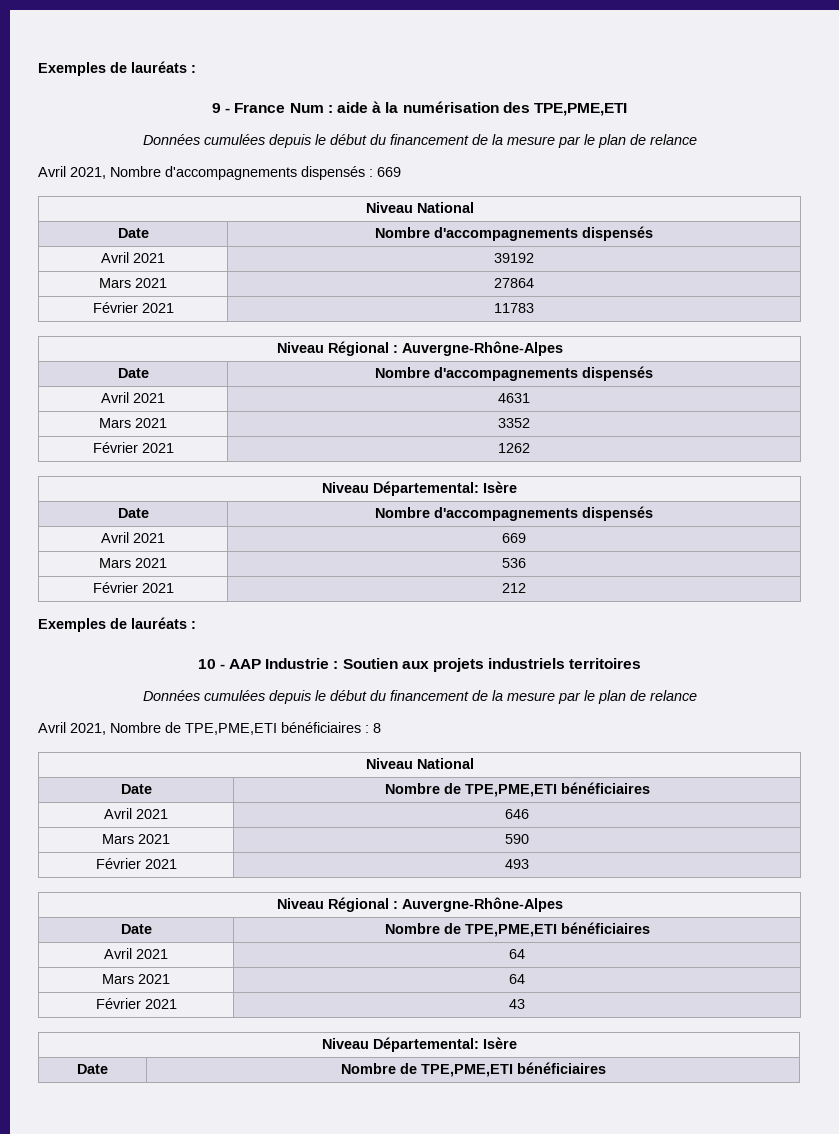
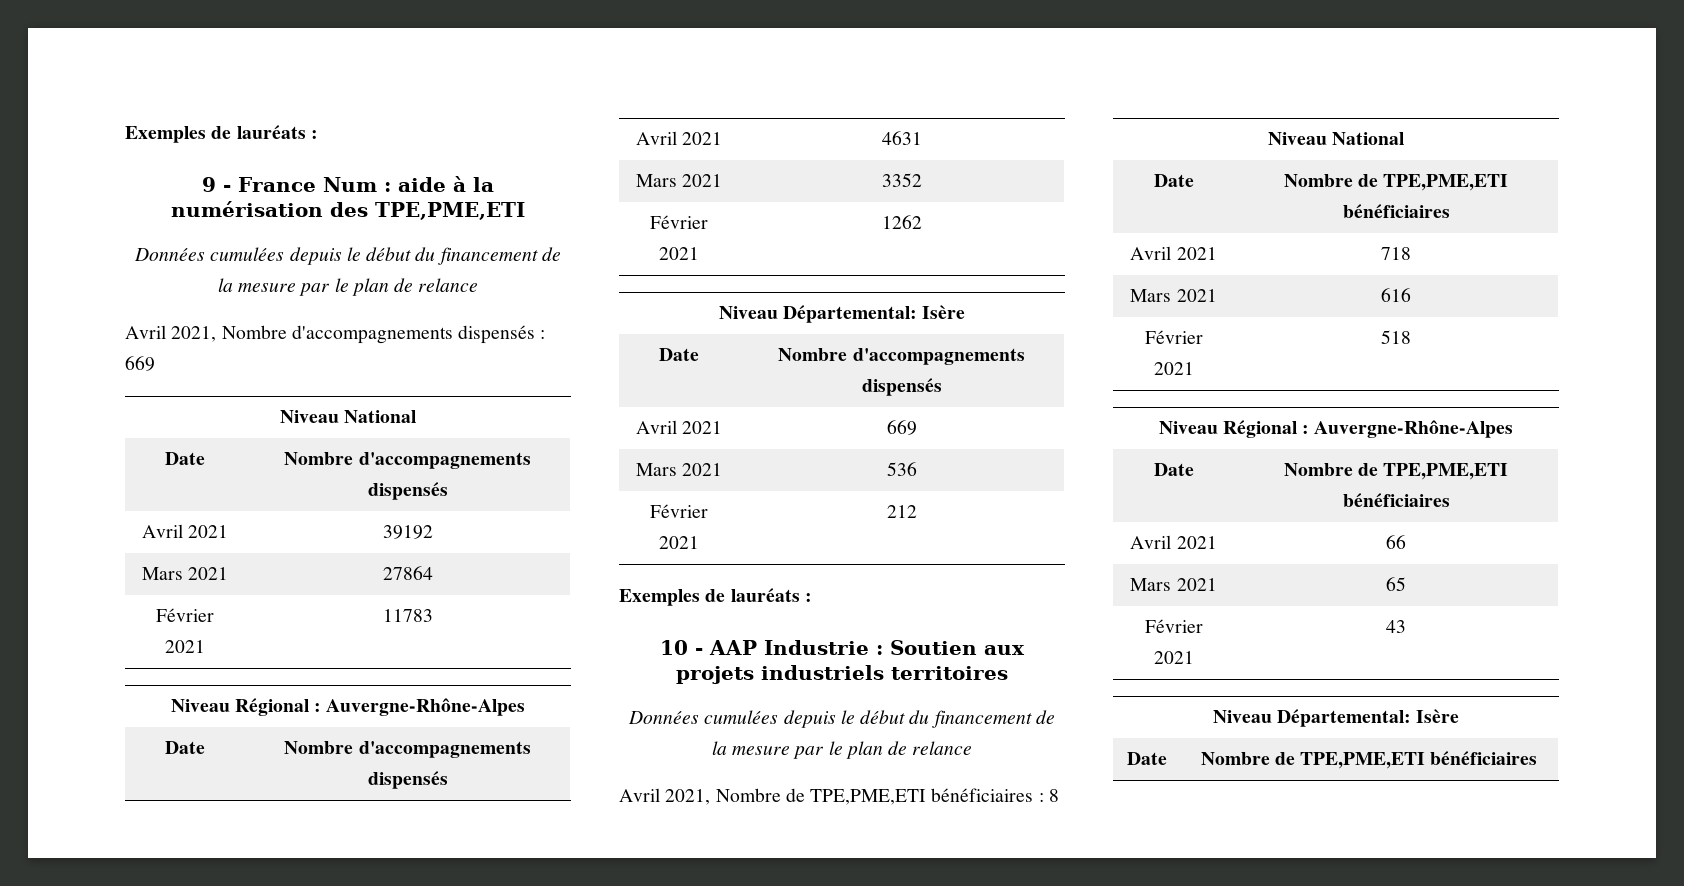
[505,809,529,819] [102,834,170,844] [505,834,529,844] [95,858,177,869] [505,859,529,869] 646 // Mars 2021 | 590 // Février 2021 | 493 -> [1381,247,1411,260] [1130,289,1217,302] [1381,288,1411,302] [1144,330,1203,344] [1153,362,1194,375] [1381,330,1411,344] 718 // Mars 2021 | 616 // Février 2021 | 518
[509,949,525,959] [102,974,170,984] [509,974,525,984] 64 // Mars 2021 | 64 -> [1386,535,1406,549] [1130,578,1217,591] [1386,577,1406,591] 66 // Mars 2021 | 65

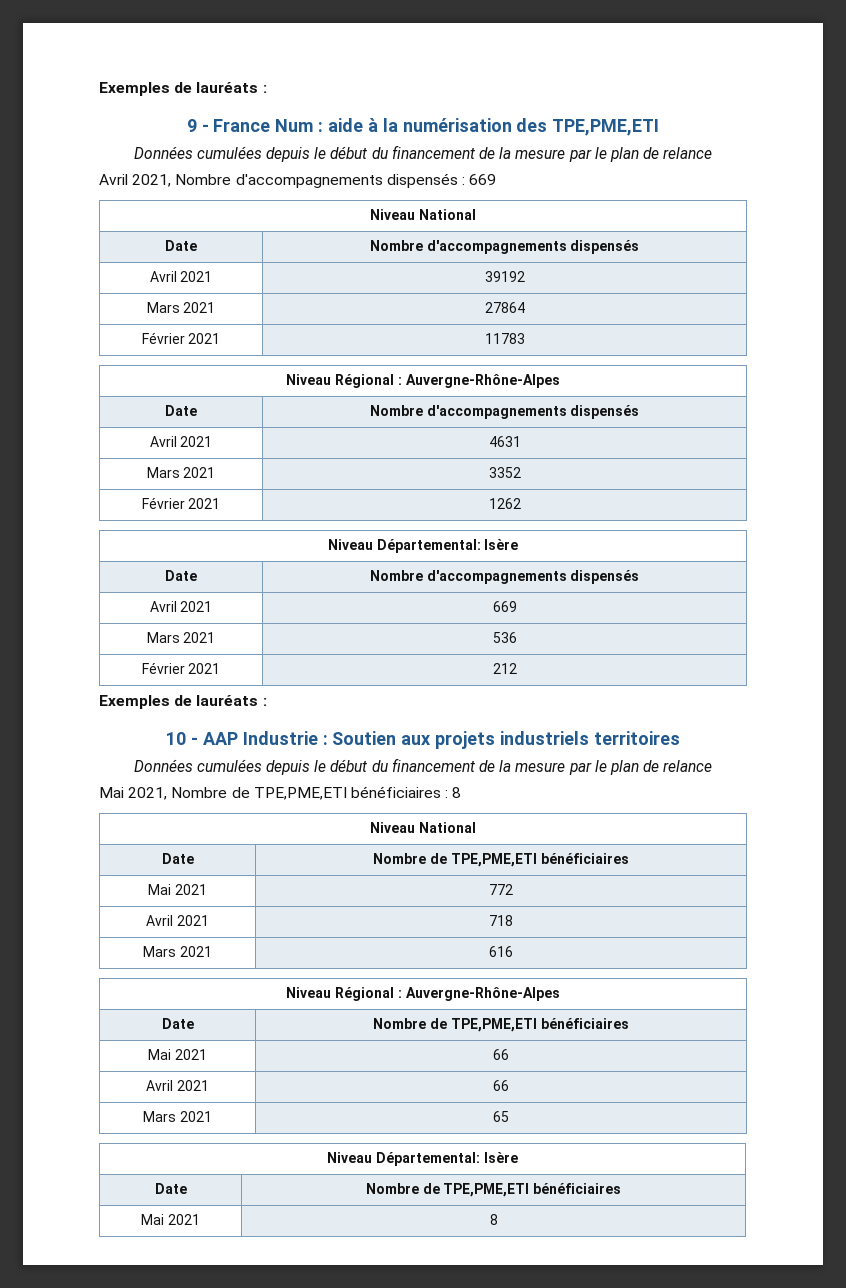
[619,788,660,802] Avril -> [99,787,124,798] Mai
(1450, 211) none -> [148,884,207,895] [489,884,513,895] // Mai 2021 | 772
[1144,330,1203,344] [1153,362,1194,375] [1381,330,1411,344] // Février 2021 | 518 -> (513, 951) none
(1450, 500) none -> [148,1049,207,1060] [493,1049,509,1060] // Mai 2021 | 66
[1144,619,1203,633] [1153,651,1194,664] [1386,620,1406,633] // Février 2021 | 43 -> (509, 1116) none
(1538, 758) none -> [141,1214,200,1225] [489,1214,498,1225] // Mai 2021 | 8

